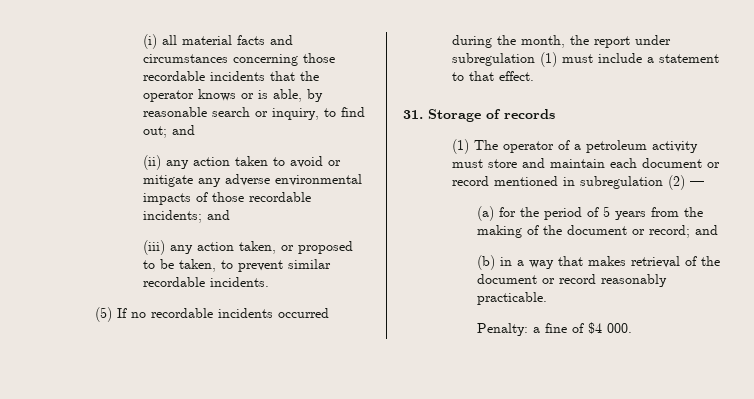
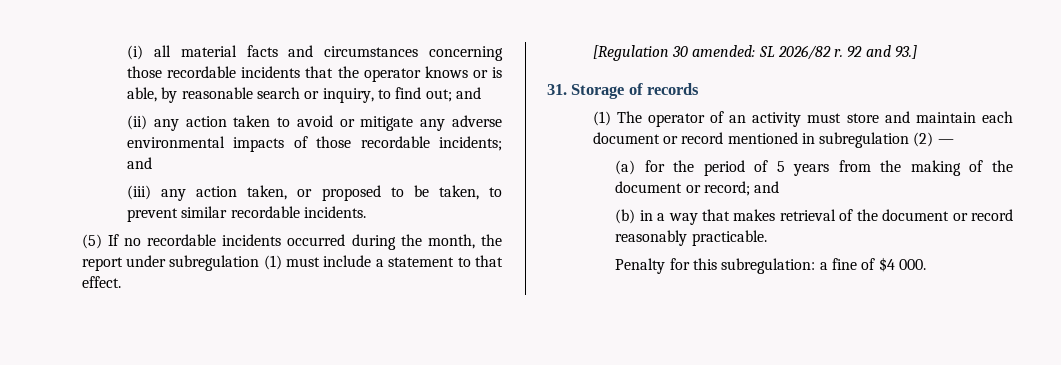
(535, 76) none -> [592,45,918,61] // [Regulation 30 amended: SL 2026/82 r. 92 and 93.]
[574,140,648,153] a petroleum -> [729,115,747,123] an
[477,323,529,336] Penalty: -> [615,258,816,274] Penalty for this subregulation:

